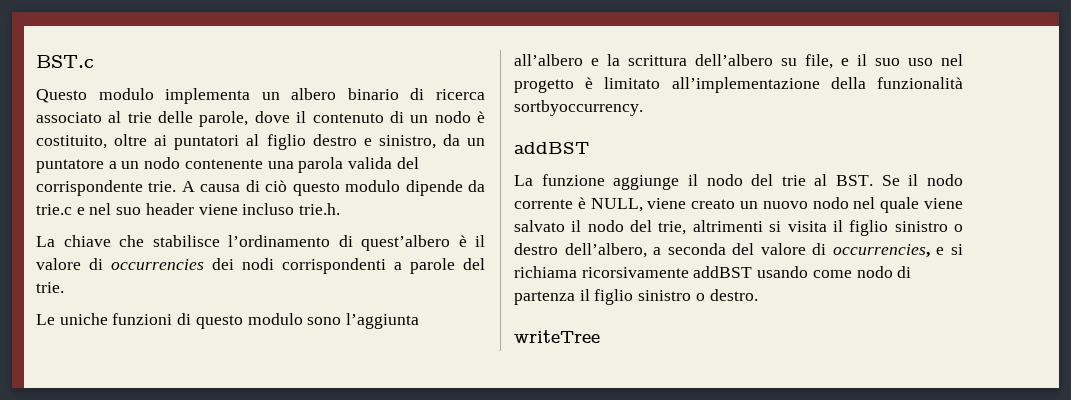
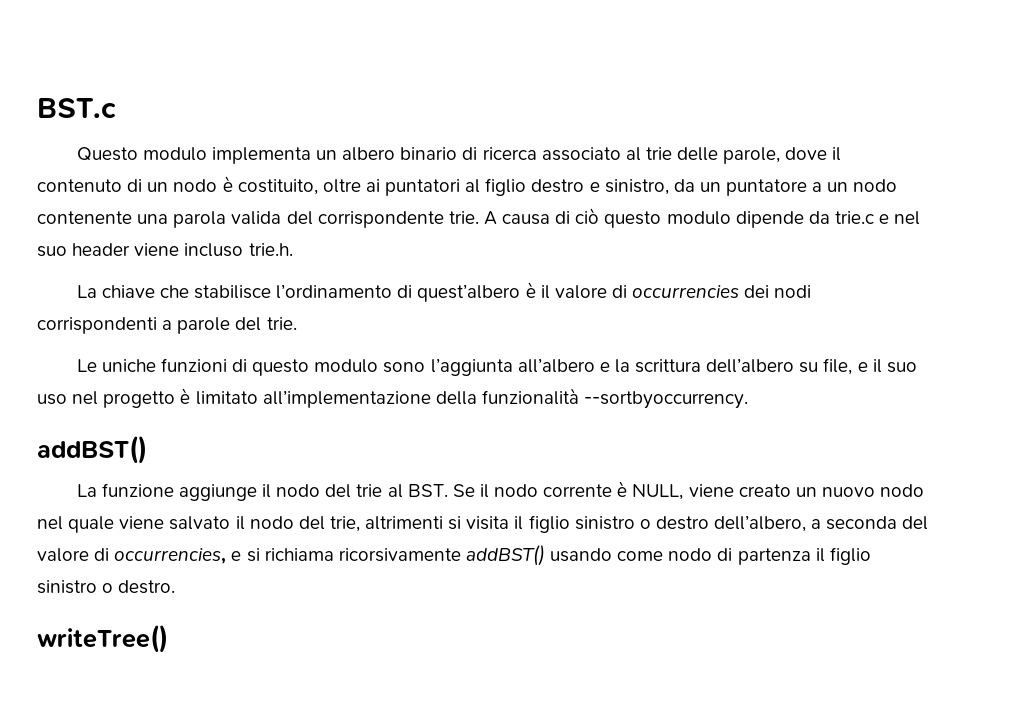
[514,100,643,116] [514,142,589,154] sortbyoccurrency. // addBST -> [584,391,749,409] [37,435,147,464] --sortbyoccurrency. // addBST()
[693,266,753,278] addBST -> [465,545,545,566] addBST()
[514,330,600,343] writeTree -> [37,624,168,653] writeTree()

